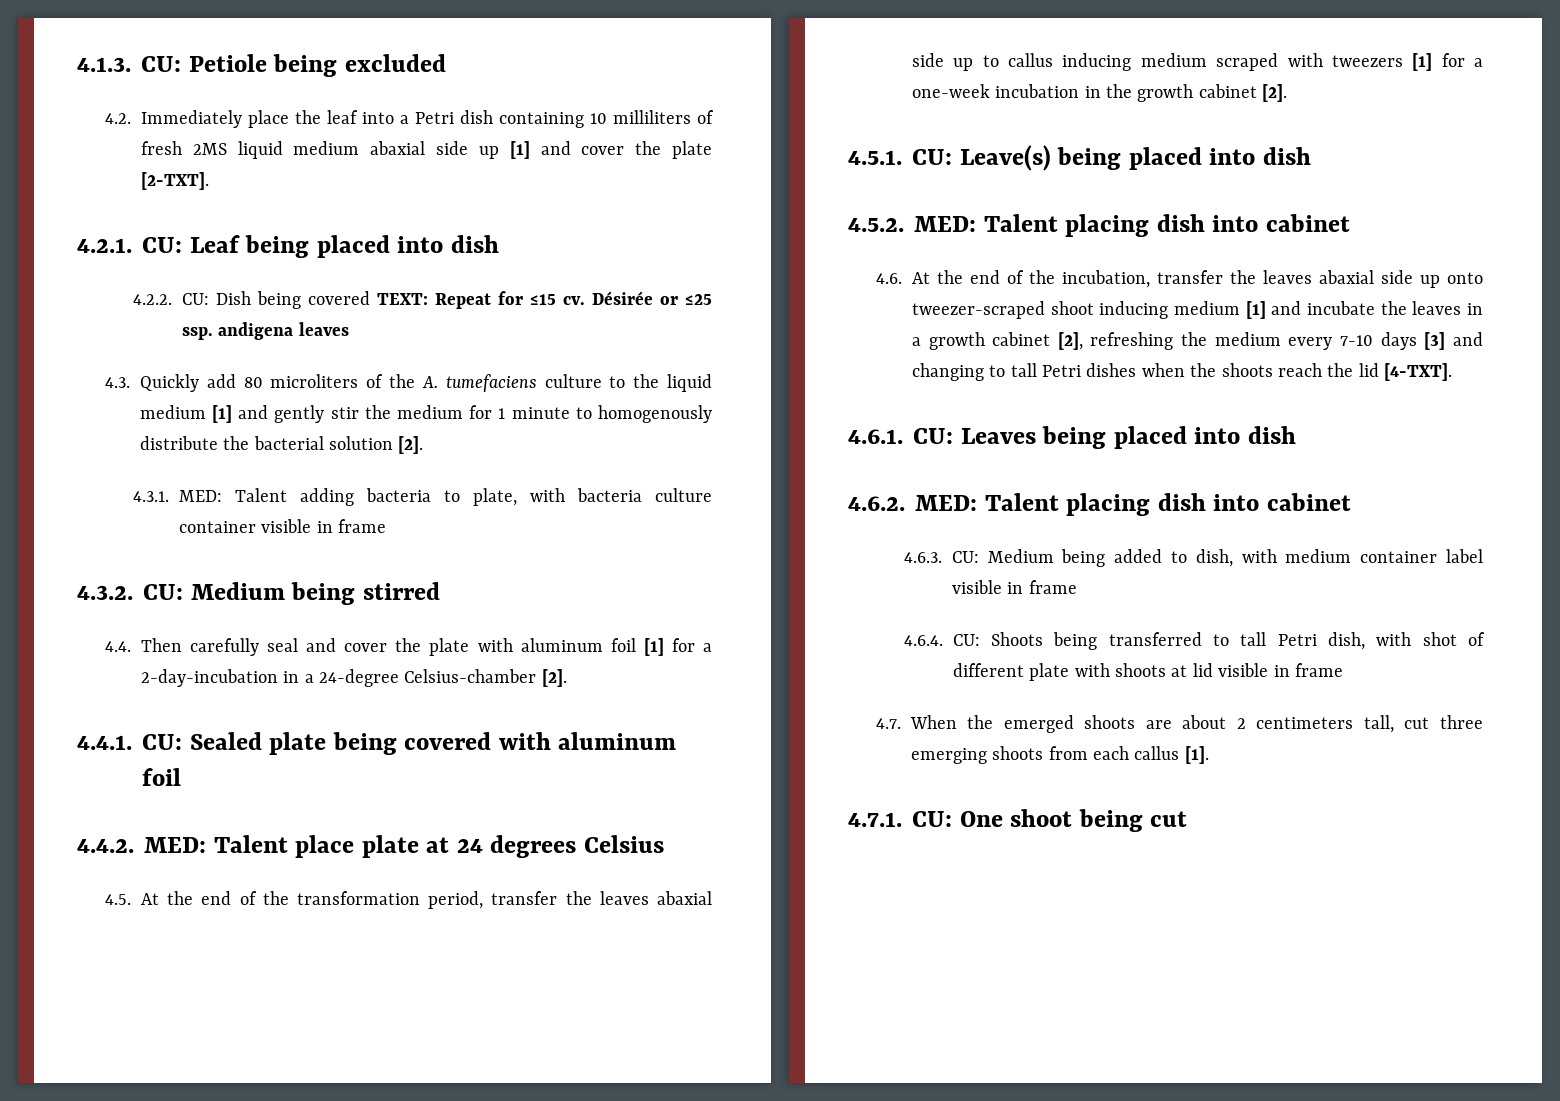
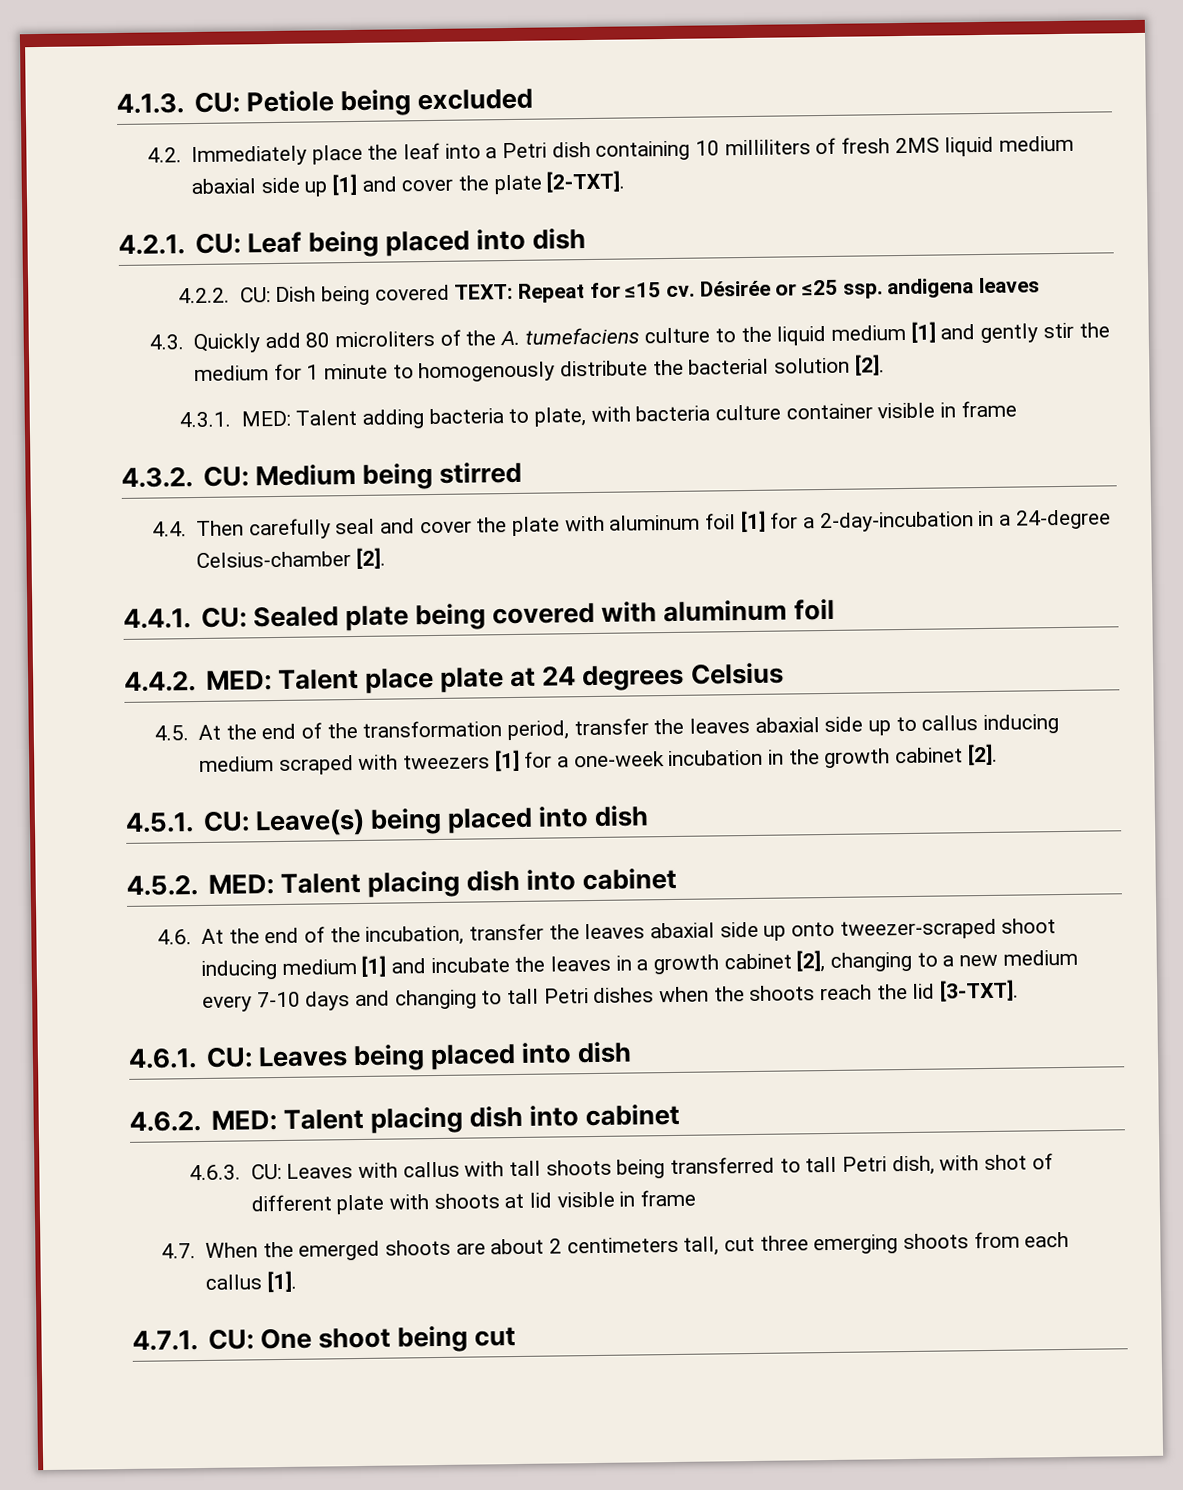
[1090,332,1208,350] refreshing the -> [830,951,999,972] changing to a new
[1424,332,1446,350] [3] -> (351, 1001) none
[1384,363,1453,381] [4-TXT]. -> [940,979,1020,1002] [3-TXT].
[987,549,1483,567] [951,580,1077,594] [903,632,1044,646] Medium being added to dish, with medium container label visible in frame // 4.6.4. CU: Shoots -> [286,1159,612,1179] Leaves with callus with tall shoots

